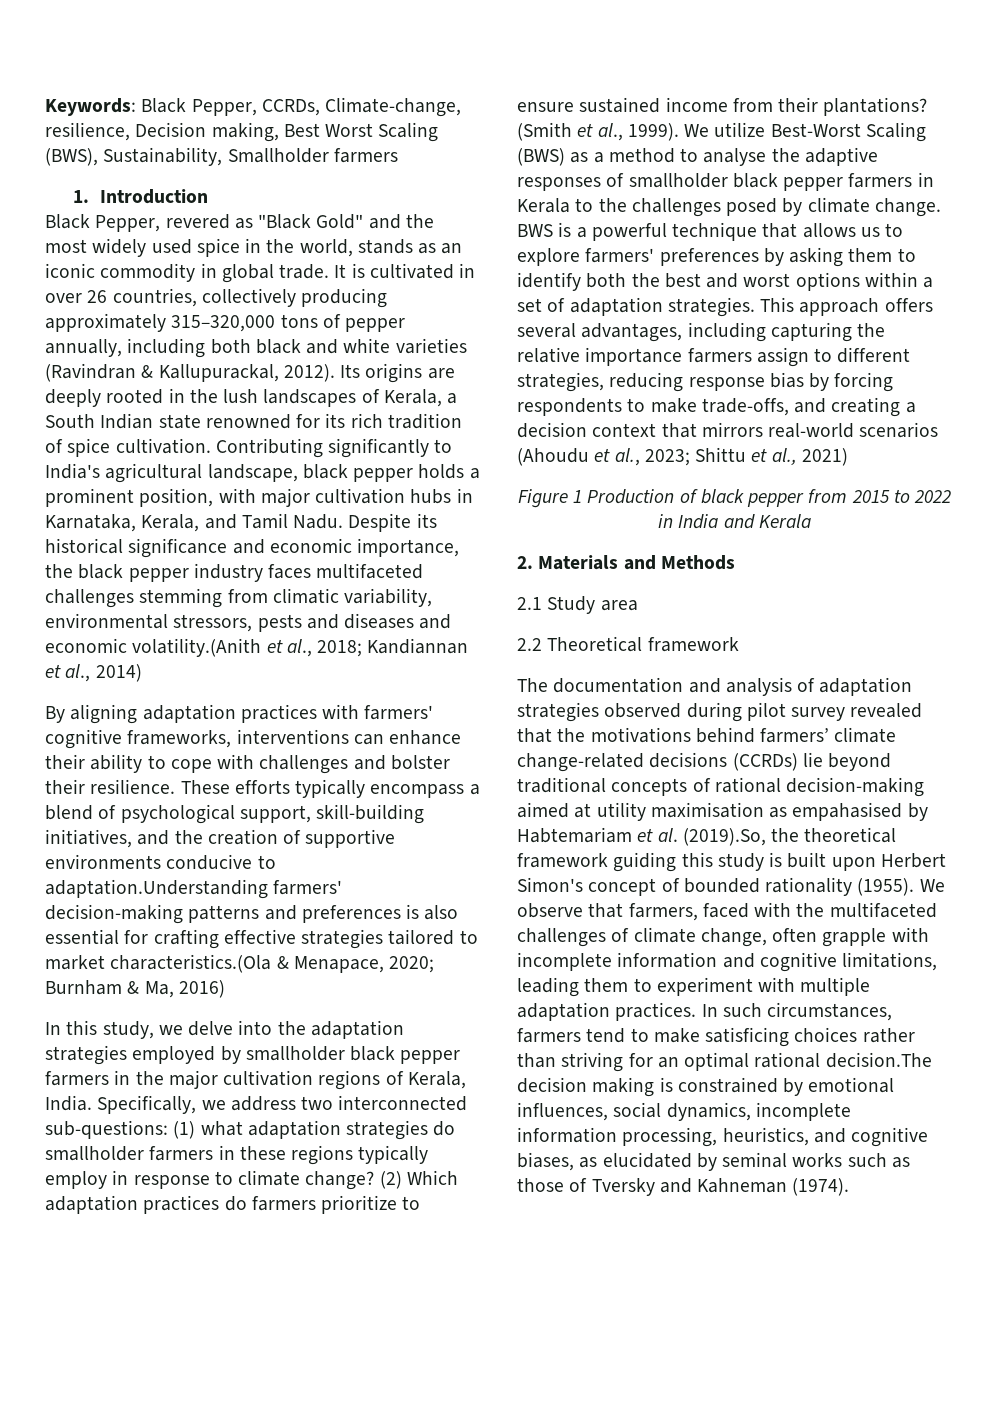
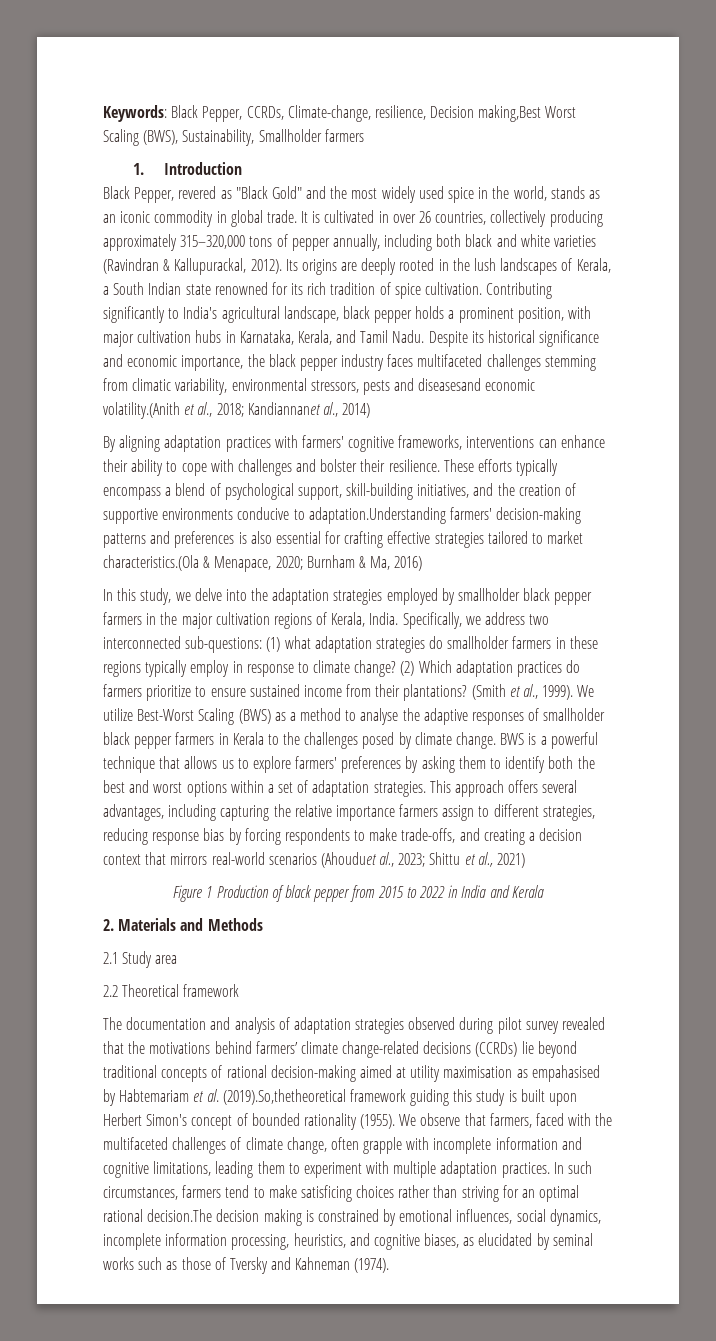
[211,122,320,142] making, Best -> [478,105,542,122] making,Best
[344,613,452,629] diseases and -> [418,378,482,391] diseasesand
[367,638,469,654] [45,664,61,678] Kandiannan et -> [247,402,321,415] Kandiannanet
[517,448,611,466] (Ahoudu et -> [320,852,377,868] (Ahouduet
[682,827,897,846] (2019).So, the theoretical -> [222,1089,346,1105] (2019).So,thetheoretical

